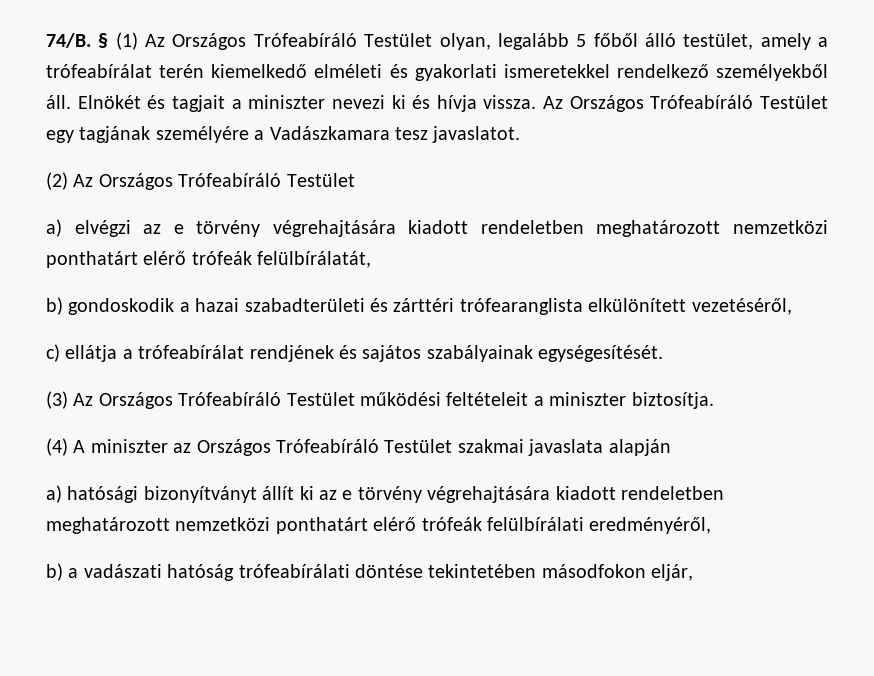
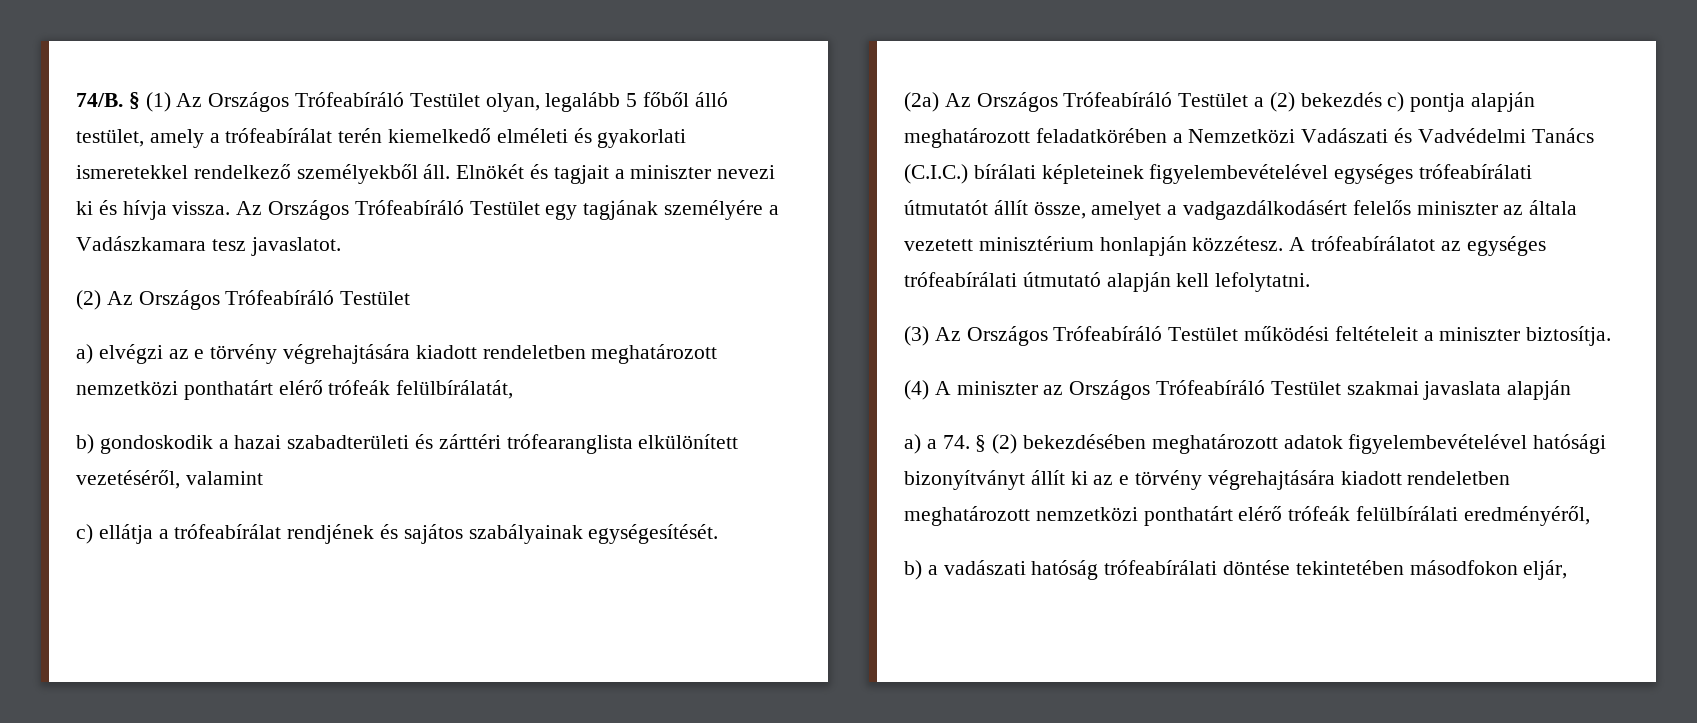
(792, 306) none -> [185,471,263,485] valamint
(664, 353) none -> [904,92,1536,112] [904,128,1594,148] [904,164,1533,184] [904,200,1578,220] [904,236,1546,256] [904,272,1311,292] // (2a) Az Országos Trófeabíráló Testület a (2) bekezdés c) pontja alapján meghatározott feladatkörében a Nemzetközi Vadászati és Vadvédelmi Tanács (C.I.C.) bírálati képleteinek figyelembevételével egységes trófeabírálati útmutatót állít össze, amelyet a vadgazdálkodásért felelős miniszter az általa vezetett minisztérium honlapján közzétesz. A trófeabírálatot az egységes trófeabírálati útmutató alapján kell lefolytatni.
(62, 494) none -> [926,434,1528,454] a 74. § (2) bekezdésében meghatározott adatok figyelembevételével

